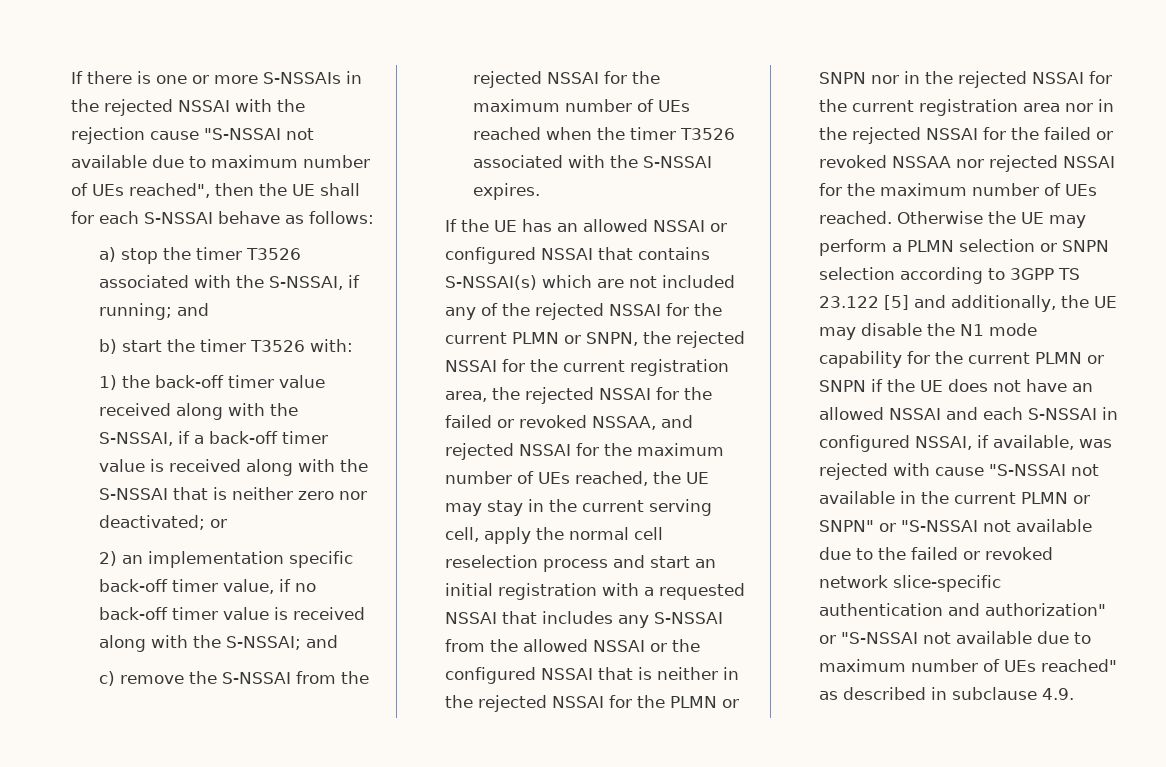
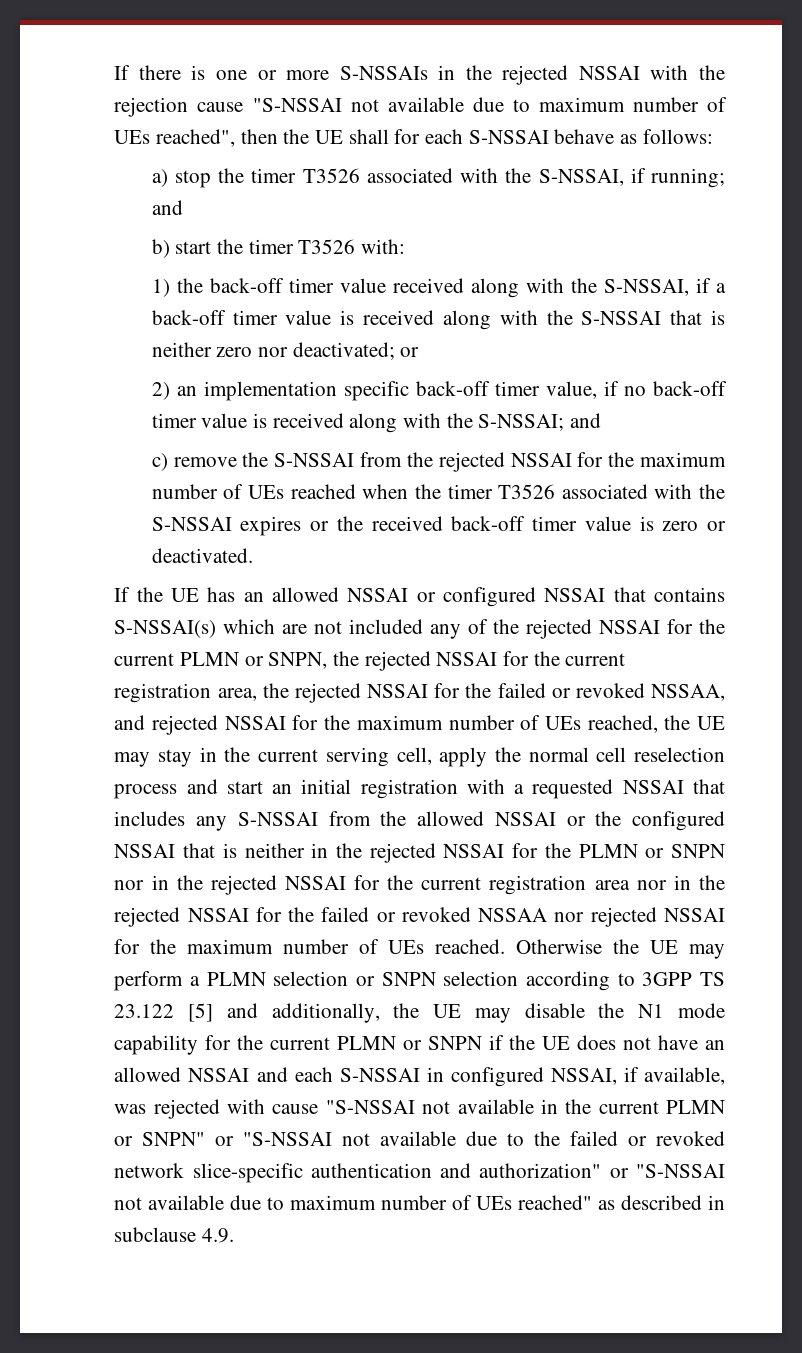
[473,183,541,200] expires. -> [240,516,726,536] [151,548,253,563] expires or the received back-off timer value is zero or deactivated.

